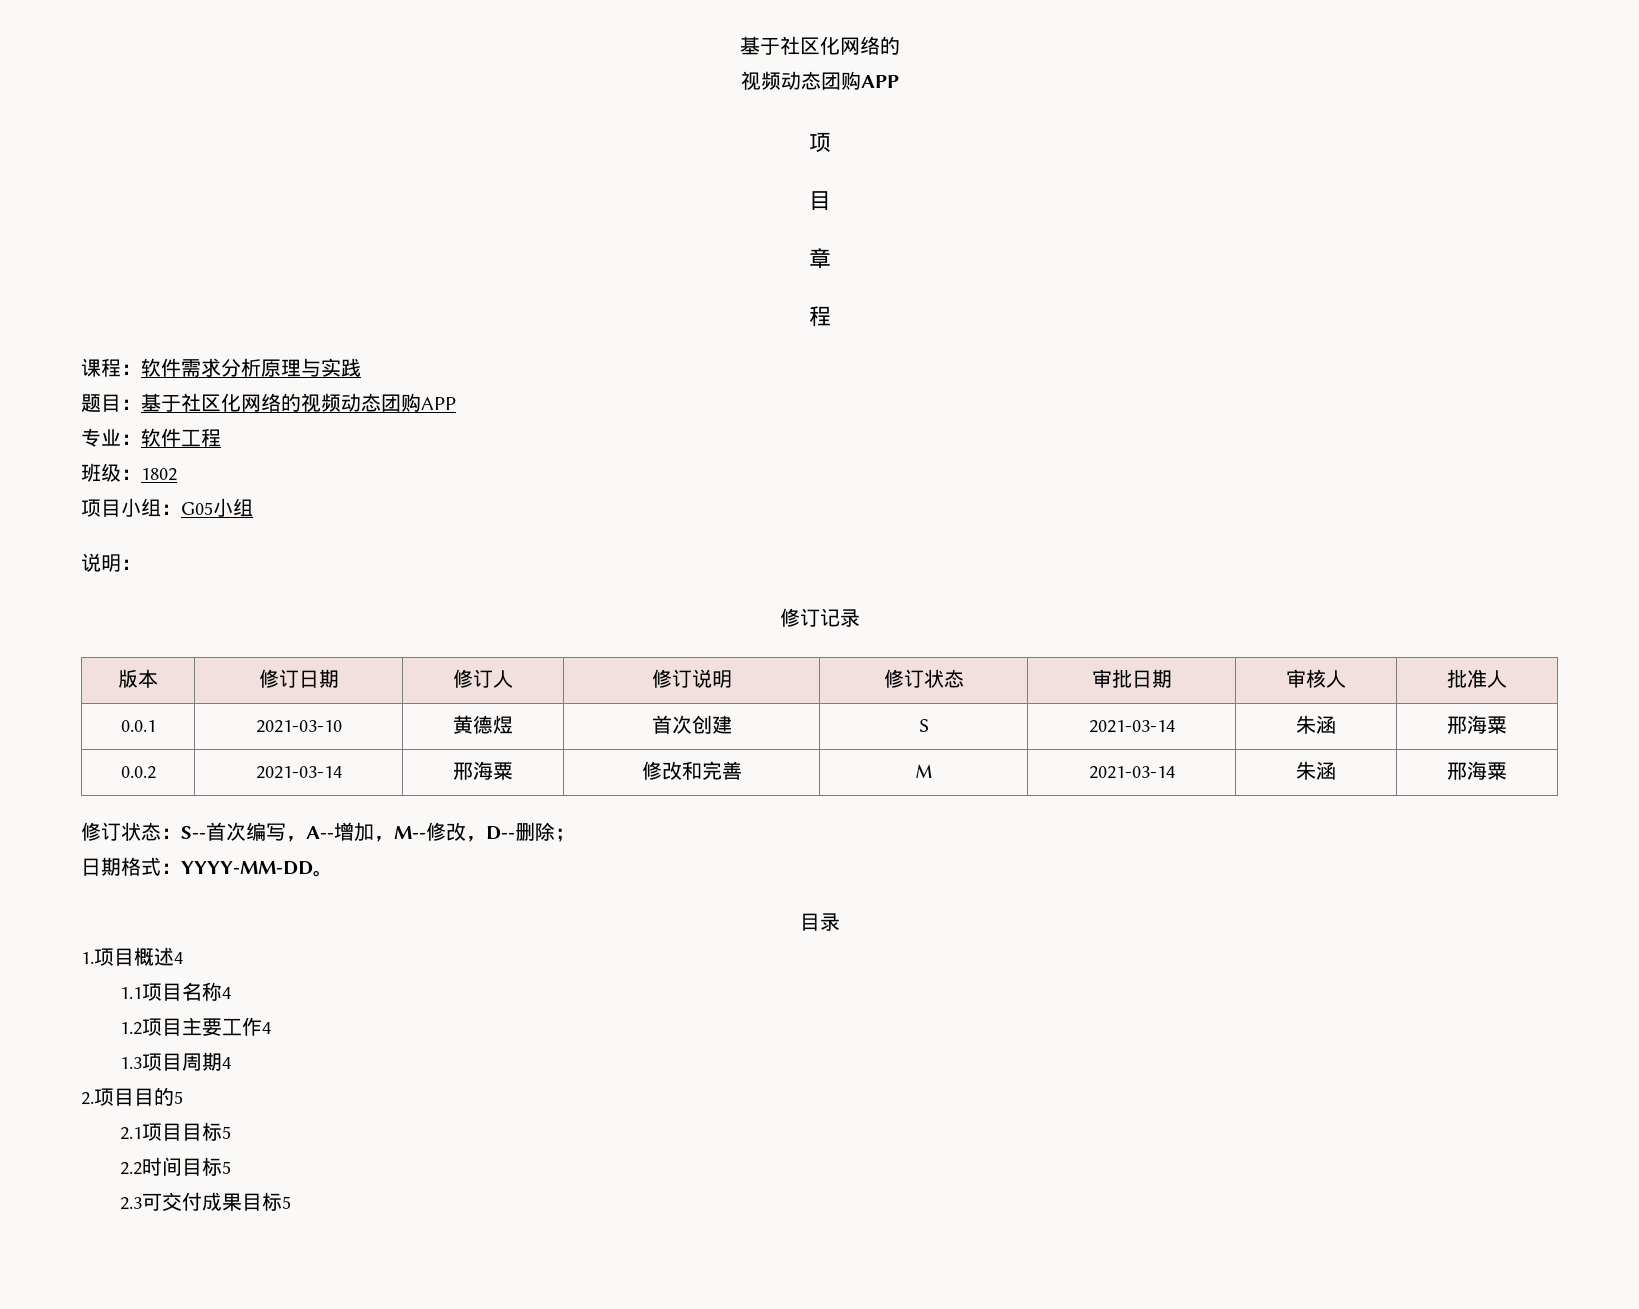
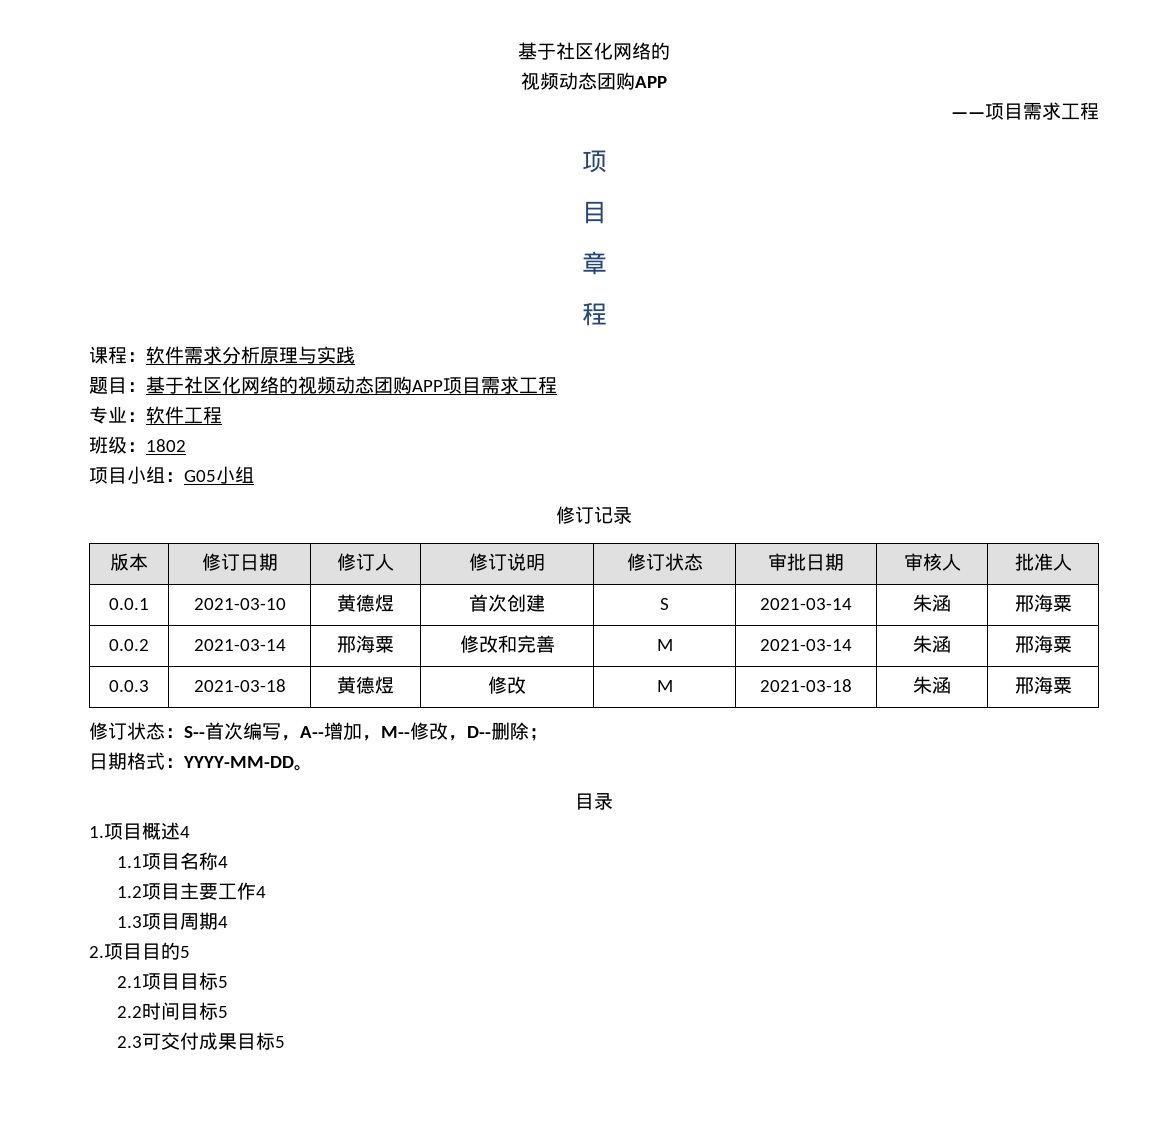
(899, 81) none -> [951,102,1099,120] // ——项目需求工程
(456, 403) none -> [443,376,557,394] 项目需求工程
[81,553,141,572] // 说明： -> (254, 475) none
(1507, 771) none -> [109,680,149,692] [193,679,286,692] [337,676,394,694] [488,676,526,694] [656,680,673,692] [760,679,852,692] [913,676,951,694] [1014,676,1072,694] // 0.0.3 | 2021-03-18 | 黄德煜 | 修改 | M | 2021-03-18 | 朱涵 | 邢海粟

